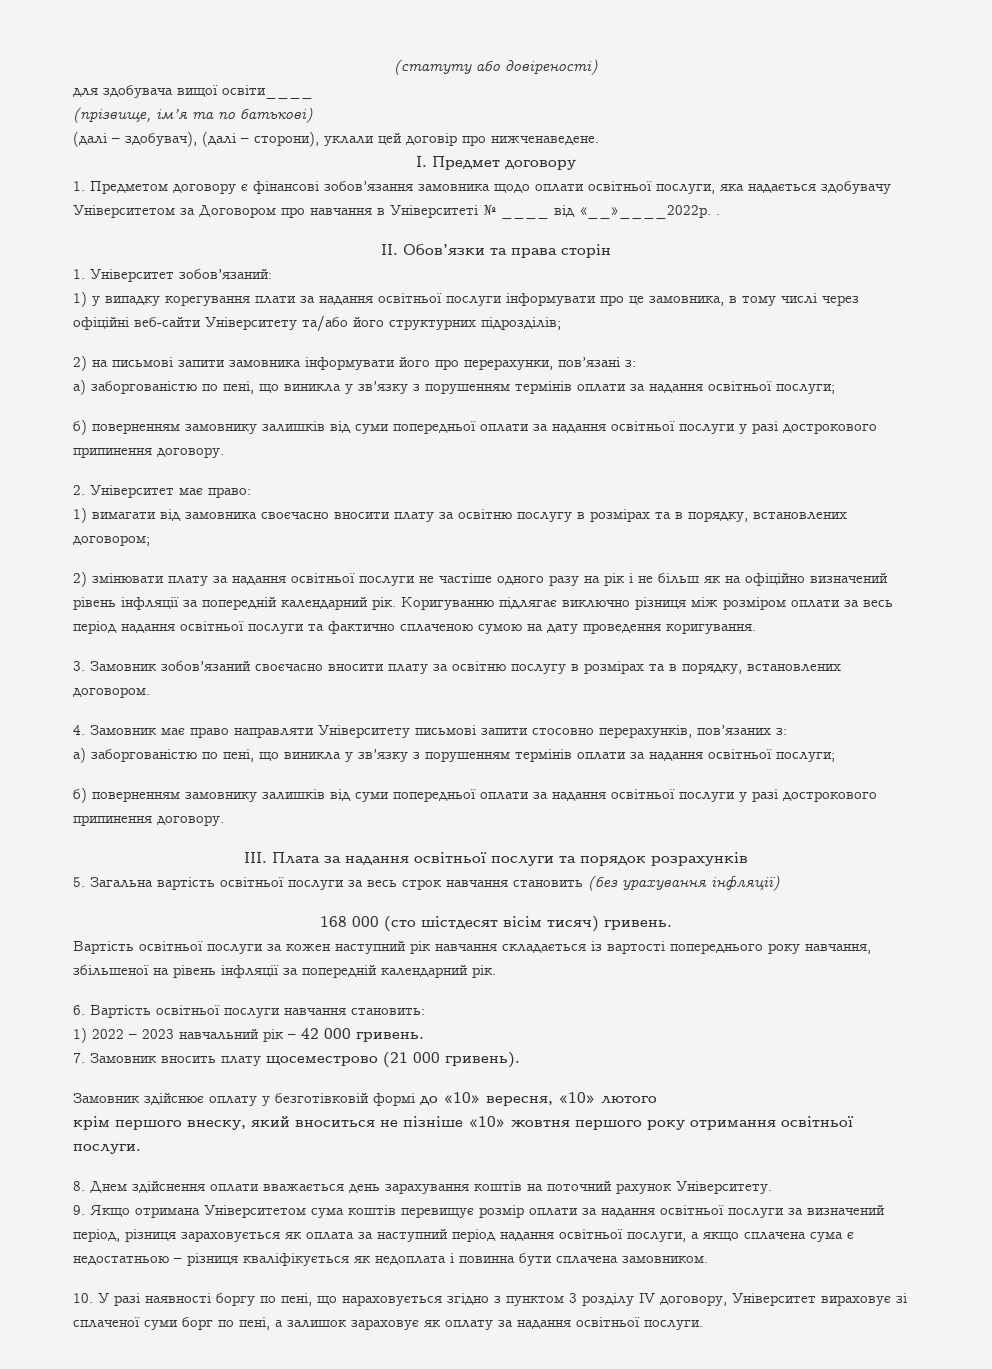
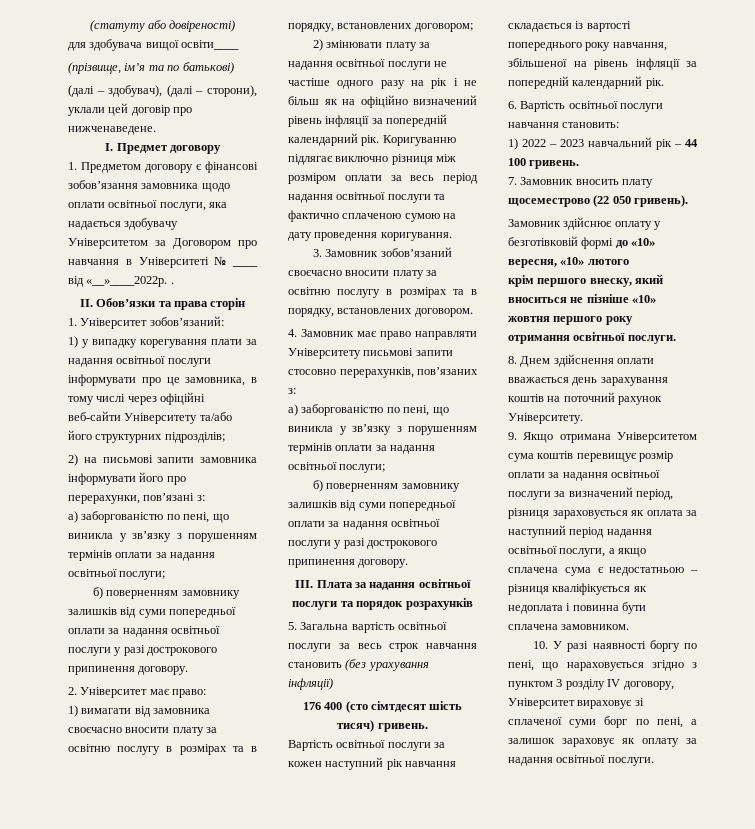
[320,916,542,931] 168 000 (сто шістдесят вісім -> [302,701,463,713] 176 400 (сто сімтдесят шість
[301,1028,351,1039] 42 000 -> [685,139,698,147] [508,158,526,166] 44 100
[383,1052,440,1067] (21 000 -> [593,195,631,207] (22 050

